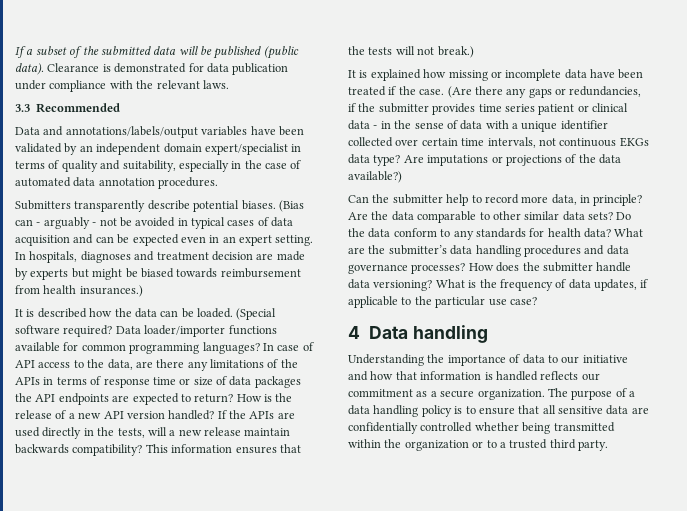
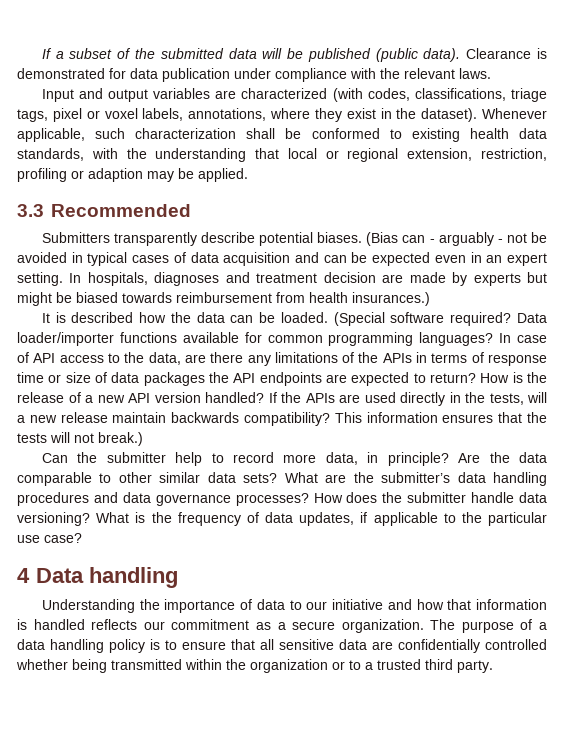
[15,103,121,113] [15,126,304,138] [15,143,302,155] [15,160,302,172] [15,177,219,189] 3.3 Recommended // Data and annotations/labels/output variables have been validated by an independent domain expert/specialist in terms of quality and suitability, especially in the case of automated data annotation procedures. -> [41,88,547,102] [17,108,547,122] [17,128,547,142] [17,148,547,162] [17,168,248,182] [17,204,191,217] Input and output variables are characterized (with codes, classifications, triage tags, pixel or voxel labels, annotations, where they exist in the dataset). Whenever applicable, such characterization shall be conformed to existing health data standards, with the understanding that local or regional extension, restriction, profiling or adaption may be applied. // 3.3 Recommended
[348,69,644,81] [348,86,642,98] [348,103,628,115] [348,120,608,132] [348,137,649,148] [348,154,621,166] [348,171,402,183] // It is explained how missing or incomplete data have been treated if the case. (Are there any gaps or redundancies, if the submitter provides time series patient or clinical data - in the sense of data with a unique identifier collected over certain time intervals, not continuous EKGs data type? Are imputations or projections of the data available?) -> (143, 439) none
[616,212,632,220] [348,228,611,240] Do the data conform to any standards for health data? -> (278, 478) none

